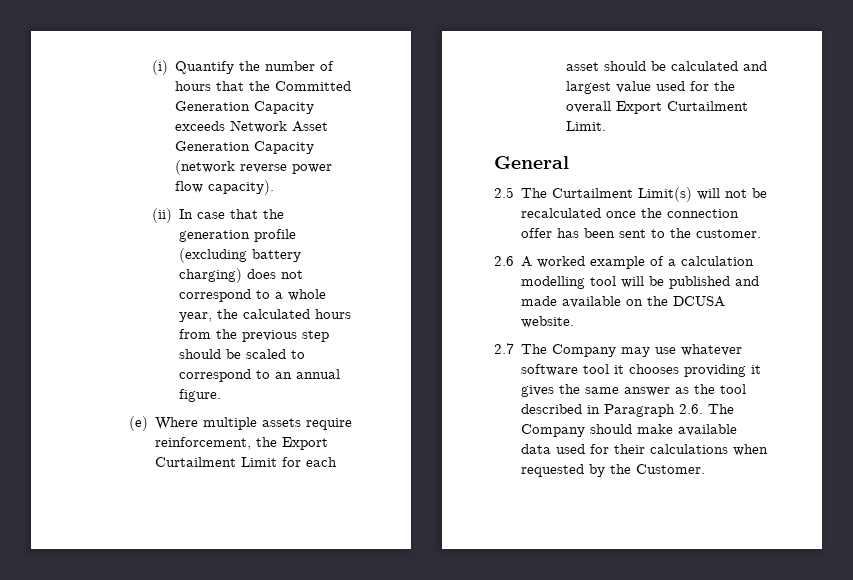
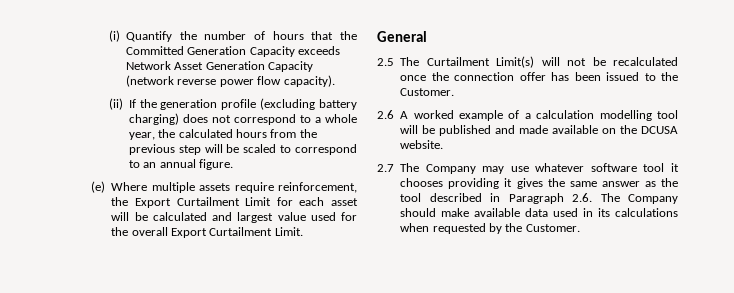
[179,209,259,219] In case that -> [128,99,136,108] If
[179,349,222,359] should -> [204,144,223,153] will
[604,61,647,71] should -> [111,212,130,221] will
[619,229,647,238] sent -> [606,72,640,81] issued
[696,229,762,238] customer. -> [400,88,455,96] Customer.
[590,444,646,454] for their -> [583,208,611,217] in its

